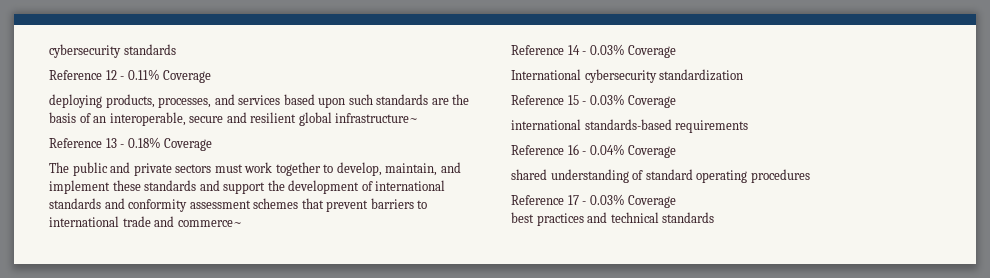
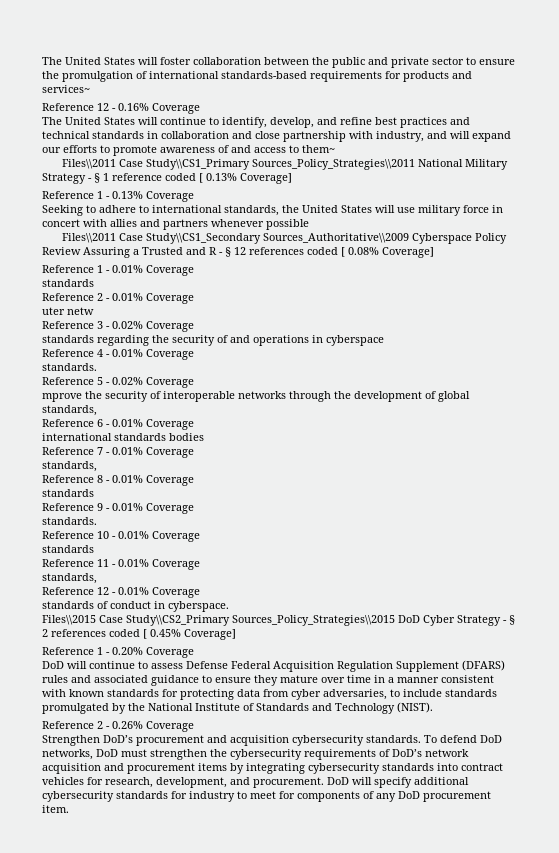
[49,44,176,58] [49,69,212,83] [49,94,470,108] [49,112,419,126] [49,137,213,151] [49,162,461,176] [49,180,446,194] [49,198,428,212] [49,216,242,227] [511,44,677,58] [511,69,744,83] [511,94,677,108] [511,119,749,133] [511,144,677,158] [511,169,810,183] [511,194,677,208] cybersecurity standards // Reference 12 - 0.11% Coverage // deploying products, processes, and services based upon such standards are the basis of an interoperable, secure and resilient global infrastructure~ // Reference 13 - 0.18% Coverage // The public and private sectors must work together to develop, maintain, and implement these standards and support the development of international standards and conformity assessment schemes that prevent barriers to international trade and commerce~ // Reference 14 - 0.03% Coverage // International cybersecurity standardization // Reference 15 - 0.03% Coverage // international standards-based requirements // Reference 16 - 0.04% Coverage // shared understanding of standard operating procedures // Reference 17 - 0.03% Coverage // -> [42,57,515,68] [42,71,472,82] [42,85,90,93] [42,103,200,114] [42,117,372,128] The United States will foster collaboration between the public and private sector to ensure the promulgation of international standards-based requirements for products and services~ // Reference 12 - 0.16% Coverage // The United States will continue to identify, develop, and refine
(715, 217) none -> [147,131,511,142] [42,145,335,156] [61,159,508,170] [42,173,292,184] [42,191,194,202] [42,205,503,216] [42,219,309,230] [61,233,507,244] [42,247,434,258] [42,265,194,276] [42,279,94,287] [42,293,194,304] [42,307,94,315] [42,321,194,332] [42,335,384,346] [42,349,194,360] [42,363,97,371] [42,377,194,388] [42,391,470,402] [42,405,97,416] [42,419,194,430] [42,433,204,441] [42,447,194,458] [42,461,97,472] [42,475,194,486] [42,489,94,497] [42,503,194,514] [42,517,97,525] [42,531,200,542] [42,545,94,553] [42,559,200,570] [42,573,97,584] [42,587,200,598] [42,601,229,612] [42,615,515,626] [42,629,236,640] [42,647,194,658] [42,660,505,672] [42,675,494,686] [42,689,497,700] [42,702,433,714] [42,721,194,732] [42,735,502,746] [42,749,469,760] [42,763,503,774] [42,777,469,788] [42,791,491,802] [42,805,69,813] in collaboration and close partnership with industry, and will expand our efforts to promote awareness of and access to them~ // Files\\2011 Case Study\\CS1_Primary Sources_Policy_Strategies\\2011 National Military Strategy - § 1 reference coded [ 0.13% Coverage] // Reference 1 - 0.13% Coverage // Seeking to adhere to international standards, the United States will use military force in concert with allies and partners whenever possible // Files\\2011 Case Study\\CS1_Secondary Sources_Authoritative\\2009 Cyberspace Policy Review Assuring a Trusted and R - § 12 references coded [ 0.08% Coverage] // Reference 1 - 0.01% Coverage // standards // Reference 2 - 0.01% Coverage // uter netw // Reference 3 - 0.02% Coverage // standards regarding the security of and operations in cyberspace // Reference 4 - 0.01% Coverage // standards. // Reference 5 - 0.02% Coverage // mprove the security of interoperable networks through the development of global standards, // Reference 6 - 0.01% Coverage // international standards bodies // Reference 7 - 0.01% Coverage // standards, // Reference 8 - 0.01% Coverage // standards // Reference 9 - 0.01% Coverage // standards. // Reference 10 - 0.01% Coverage // standards // Reference 11 - 0.01% Coverage // standards, // Reference 12 - 0.01% Coverage // standards of conduct in cyberspace. // Files\\2015 Case Study\\CS2_Primary Sources_Policy_Strategies\\2015 DoD Cyber Strategy - § 2 references coded [ 0.45% Coverage] // Reference 1 - 0.20% Coverage // DoD will continue to assess Defense Federal Acquisition Regulation Supplement (DFARS) rules and associated guidance to ensure they mature over time in a manner consistent with known standards for protecting data from cyber adversaries, to include standards promulgated by the National Institute of Standards and Technology (NIST). // Reference 2 - 0.26% Coverage // Strengthen DoD’s procurement and acquisition cybersecurity standards. To defend DoD networks, DoD must strengthen the cybersecurity requirements of DoD’s network acquisition and procurement items by integrating cybersecurity standards into contract vehicles for research, development, and procurement. DoD will specify additional cybersecurity standards for industry to meet for components of any DoD procurement item.

